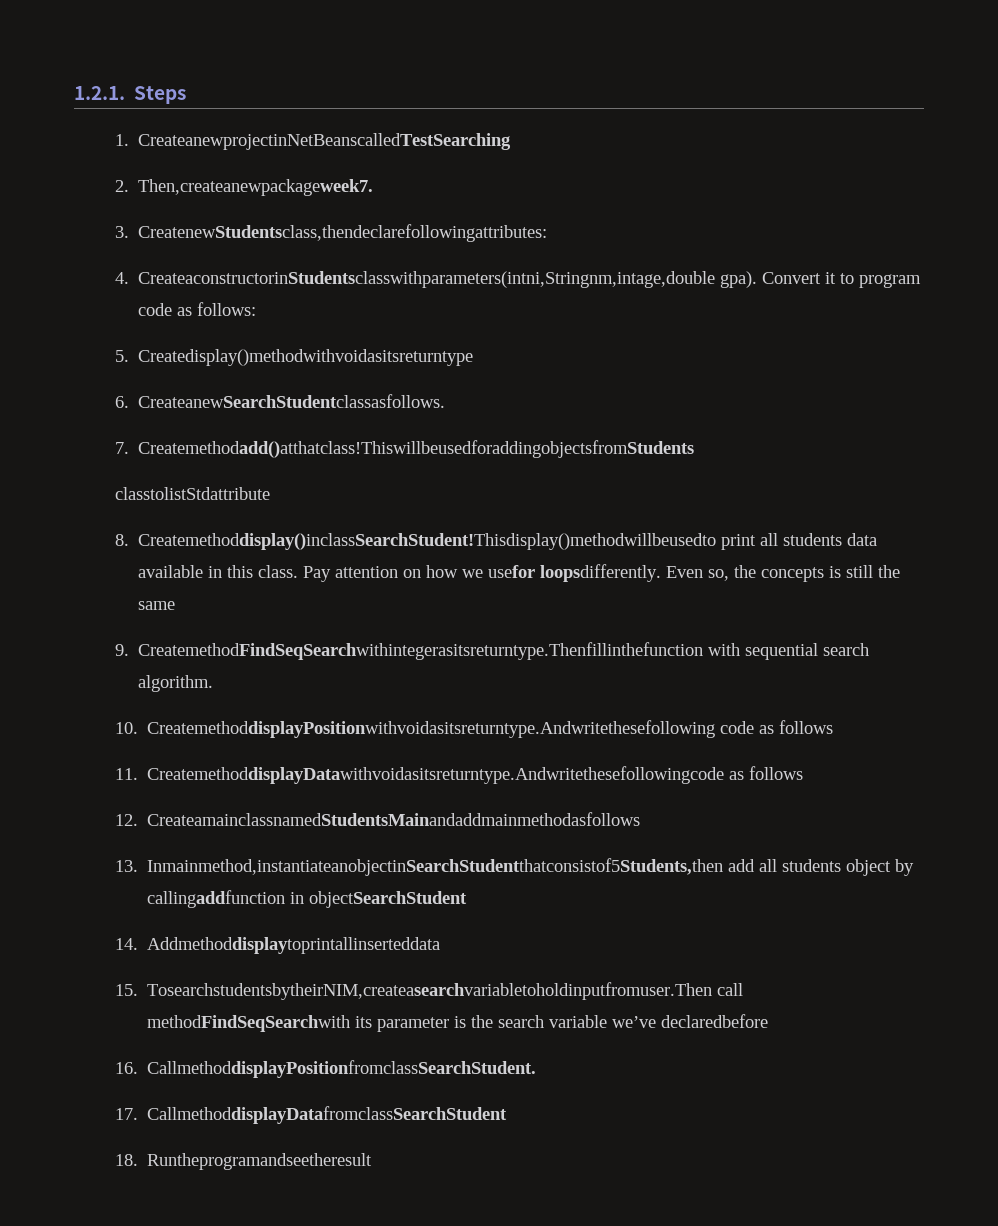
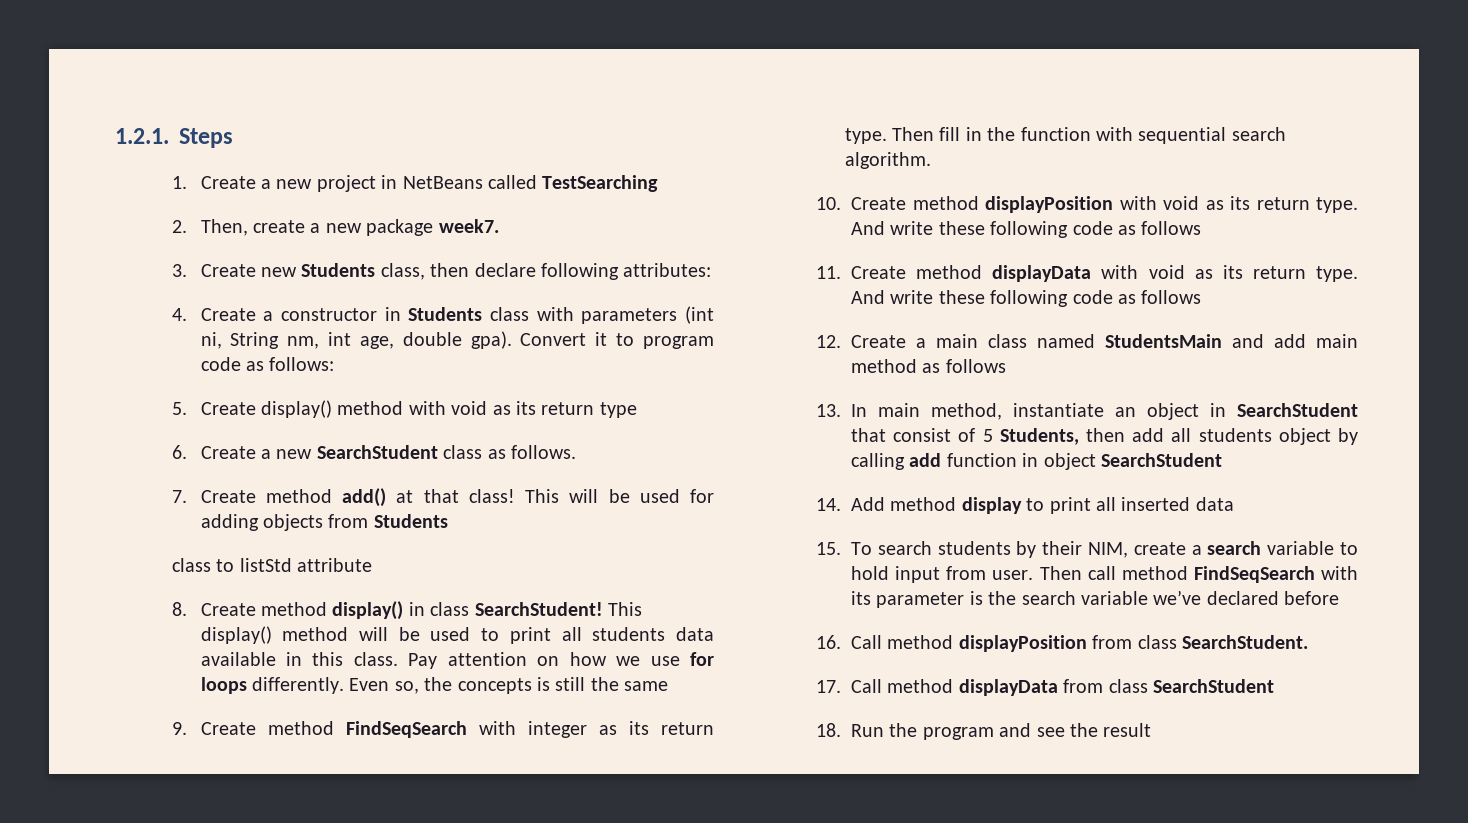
[138,133,512,150] [114,179,374,196] [114,224,548,242] [114,271,716,288] CreateanewprojectinNetBeanscalledTestSearching // 2. Then,createanewpackageweek7. // 3. CreatenewStudentsclass,thendeclarefollowingattributes: // 4. CreateaconstructorinStudentsclasswithparameters(intni,Stringnm,intage,double -> [200,175,659,192] [172,219,499,236] [172,263,712,280] [172,306,715,324] [200,332,462,349] Create a new project in NetBeans called TestSearching // 2. Then, create a new package week7. // 3. Create new Students class, then declare following attributes: // 4. Create a constructor in Students class with parameters (int ni, String nm, int age, double
[138,349,474,366] [114,394,446,408] [114,440,695,458] [114,487,270,500] [114,533,717,550] Createdisplay()methodwithvoidasitsreturntype // 6. CreateanewSearchStudentclassasfollows. // 7. Createmethodadd()atthatclass!ThiswillbeusedforaddingobjectsfromStudents // classtolistStdattribute // 8. Createmethoddisplay()inclassSearchStudent!Thisdisplay()methodwillbeusedto -> [200,400,637,418] [172,445,576,459] [172,488,714,507] [200,514,448,531] [172,558,373,572] [172,601,642,620] [200,626,500,644] Create display() method with void as its return type // 6. Create a new SearchStudent class as follows. // 7. Create method add() at that class! This will be used for adding objects from Students // class to listStd attribute // 8. Create method display() in class SearchStudent! This display() method will be used to
[488,564,662,582] usefor loopsdifferently. -> [650,652,714,666] [200,677,344,694] use for loops differently.
[138,642,704,660] CreatemethodFindSeqSearchwithintegerasitsreturntype.Thenfillinthefunction -> [200,721,714,738] [844,127,1091,144] Create method FindSeqSearch with integer as its return type. Then fill in the function
[147,720,834,738] [114,766,804,784] [114,812,641,826] [114,858,724,876] CreatemethoddisplayPositionwithvoidasitsreturntype.Andwritethesefollowing code as follows // 11. CreatemethoddisplayDatawithvoidasitsreturntype.Andwritethesefollowingcode as follows // 12. CreateamainclassnamedStudentsMainandaddmainmethodasfollows // 13. Inmainmethod,instantiateanobjectinSearchStudentthatconsistof5Students,then -> [851,196,1358,213] [851,221,1202,238] [816,265,1358,282] [851,290,1202,307] [816,334,1358,348] [851,359,1006,373] [816,403,1358,420] [851,428,1126,445] Create method displayPosition with void as its return type. And write these following code as follows // 11. Create method displayData with void as its return type. And write these following code as follows // 12. Create a main class named StudentsMain and add main method as follows // 13. In main method, instantiate an object in SearchStudent that consist of 5 Students, then
[147,890,468,908] [114,937,441,954] [114,982,744,1000] [147,1015,351,1032] callingaddfunction in objectSearchStudent // 14. Addmethoddisplaytoprintallinserteddata // 15. TosearchstudentsbytheirNIM,createasearchvariabletoholdinputfromuser.Then call methodFindSeqSearchwith -> [851,453,1223,470] [816,497,1234,514] [816,541,1358,558] [851,566,1358,583] calling add function in object SearchStudent // 14. Add method display to print all inserted data // 15. To search students by their NIM, create a search variable to hold input from user. Then call method FindSeqSearch with
[661,1014,769,1028] declaredbefore -> [1206,591,1340,605] declared before
[147,1060,537,1078] [114,1106,508,1124] [114,1153,373,1170] CallmethoddisplayPositionfromclassSearchStudent. // 17. CallmethoddisplayDatafromclassSearchStudent // 18. Runtheprogramandseetheresult -> [851,635,1309,652] [816,679,1275,696] [816,723,1152,740] Call method displayPosition from class SearchStudent. // 17. Call method displayData from class SearchStudent // 18. Run the program and see the result

